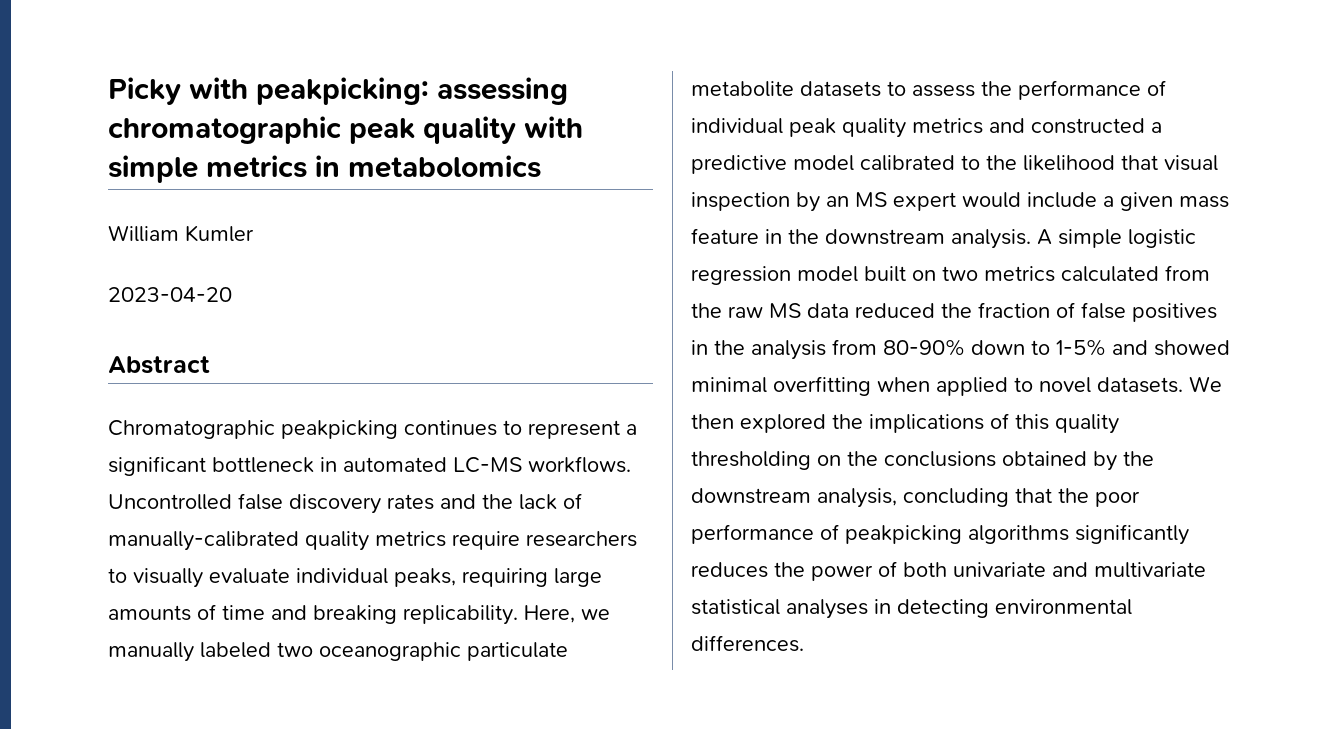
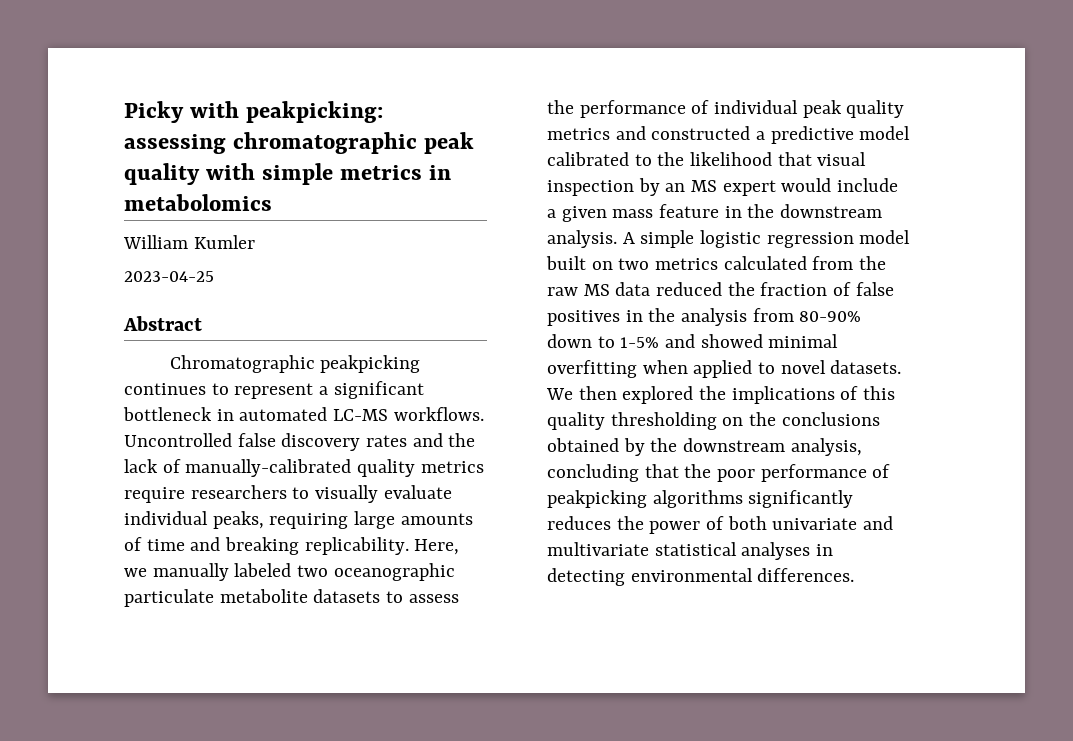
[108,287,232,302] 2023-04-20 -> [124,271,214,282] 2023-04-25

